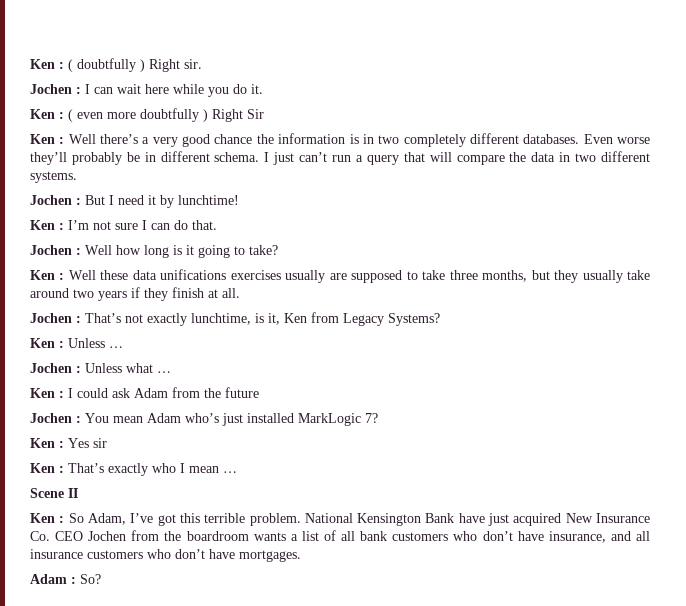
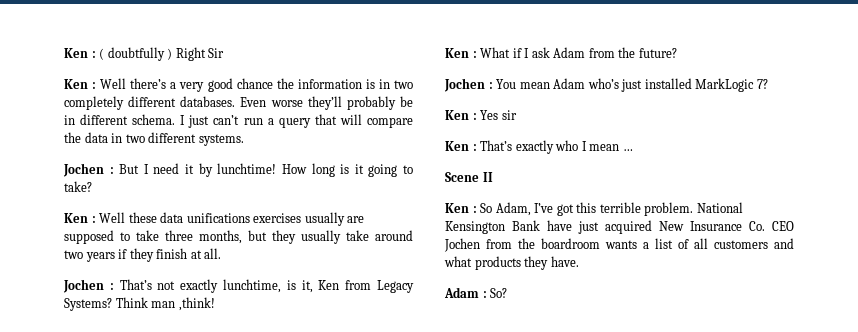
[184,59,202,69] [30,84,263,97] [30,108,243,122] sir. // Jochen : I can wait here while you do it. // Ken : ( even more doubtfully ) Right -> (206, 54) none
[30,220,217,230] [30,245,141,255] // Ken : I’m not sure I can do that. // Jochen : Well how -> [281,164,307,174] How
[30,338,123,348] [30,363,171,373] [30,388,108,398] // Ken : Unless … // Jochen : Unless what … // Ken : I could -> [115,297,215,311] [445,47,530,58] Think man ,think! // Ken : What if I
[225,387,259,398] future -> [638,48,677,58] future?
[360,531,650,543] [30,549,301,562] bank customers who don’t have insurance, and all insurance customers who don’t have mortgages. -> [714,238,794,249] [444,256,579,270] customers and what products they have.

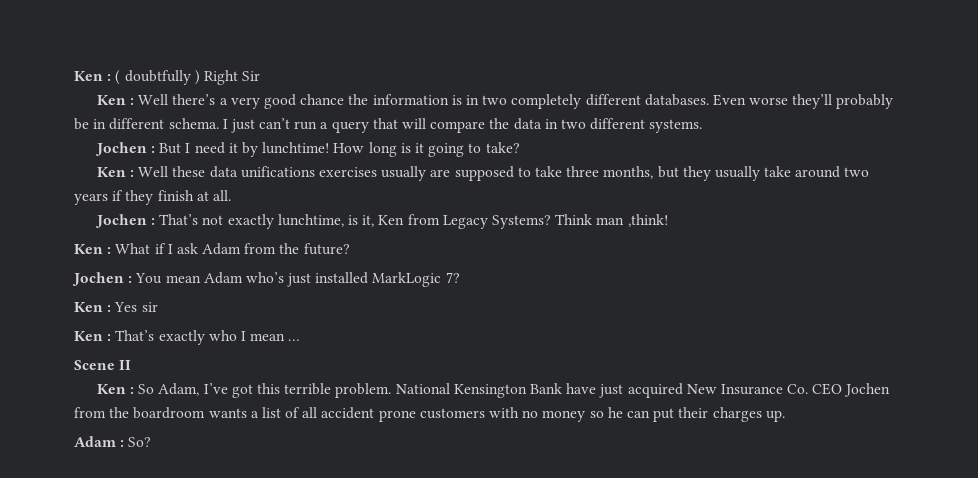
[714,238,794,249] [444,256,579,270] customers and what products they have. -> [321,407,785,422] accident prone customers with no money so he can put their charges up.

